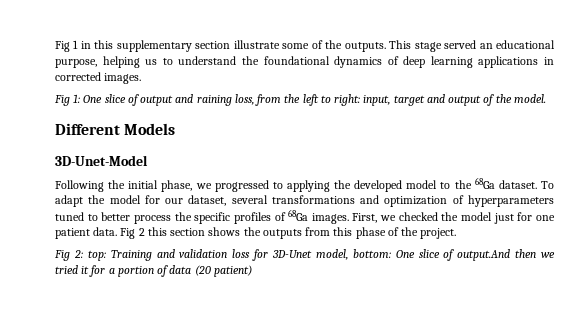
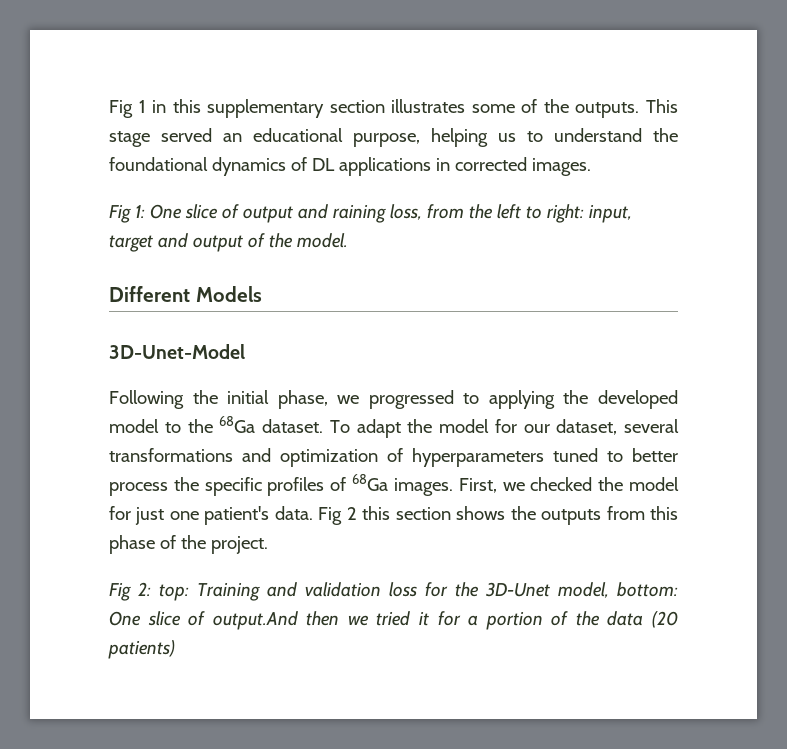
[233,40,280,49] illustrate -> [391,99,466,113] illustrates
[403,56,473,68] deep learning -> [311,158,335,171] DL
[493,212,555,224] [55,228,90,239] just for one patient -> [109,506,270,525] for just one patient's
(269, 255) none -> [455,582,479,597] the
(169, 271) none -> [575,611,600,626] the
[213,265,252,277] patient) -> [108,640,175,659] patients)

